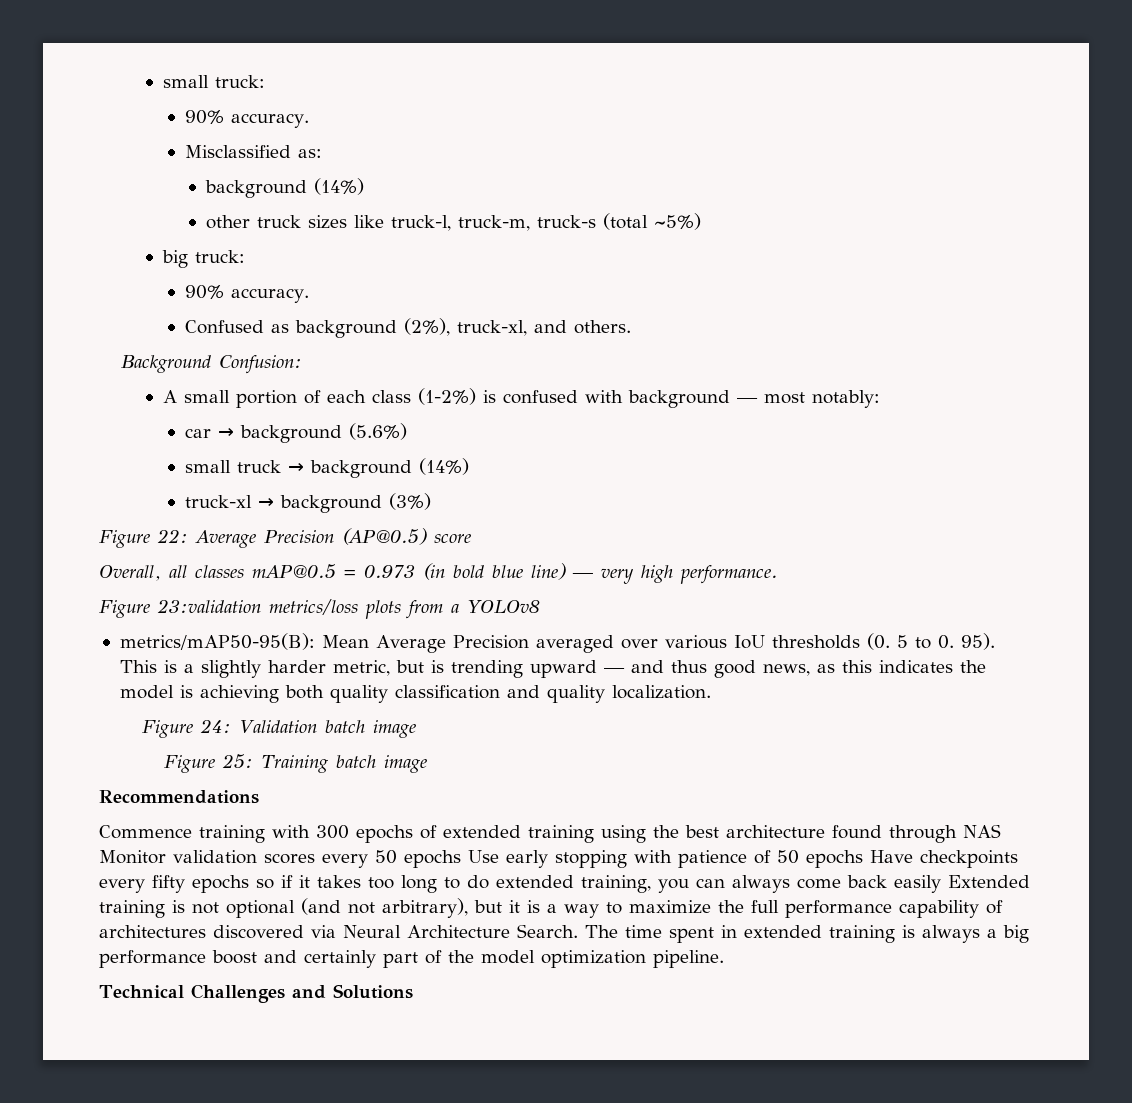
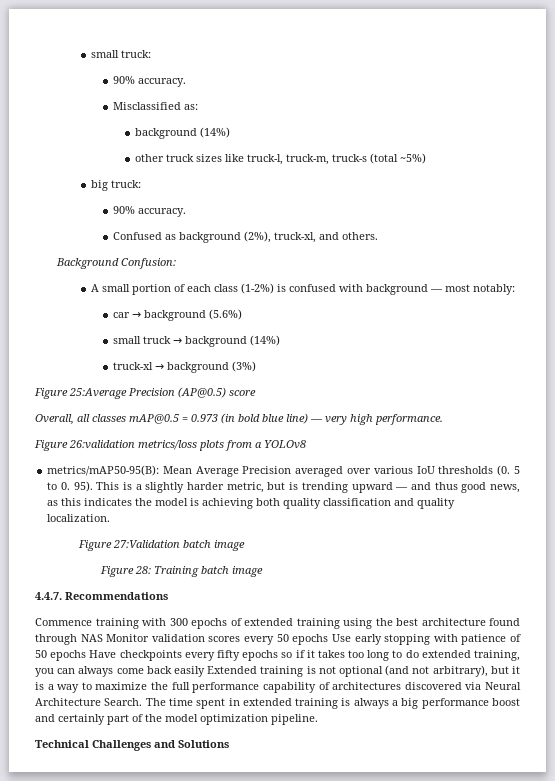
[157,529,256,548] 22: Average -> [69,388,127,399] 25:Average
[157,599,261,613] 23:validation -> [69,440,135,449] 26:validation
[200,719,318,733] 24: Validation -> [112,540,180,548] 27:Validation
[221,754,253,769] 25: -> [134,566,151,574] 28:
(427, 764) none -> [35,592,62,600] 4.4.7.

